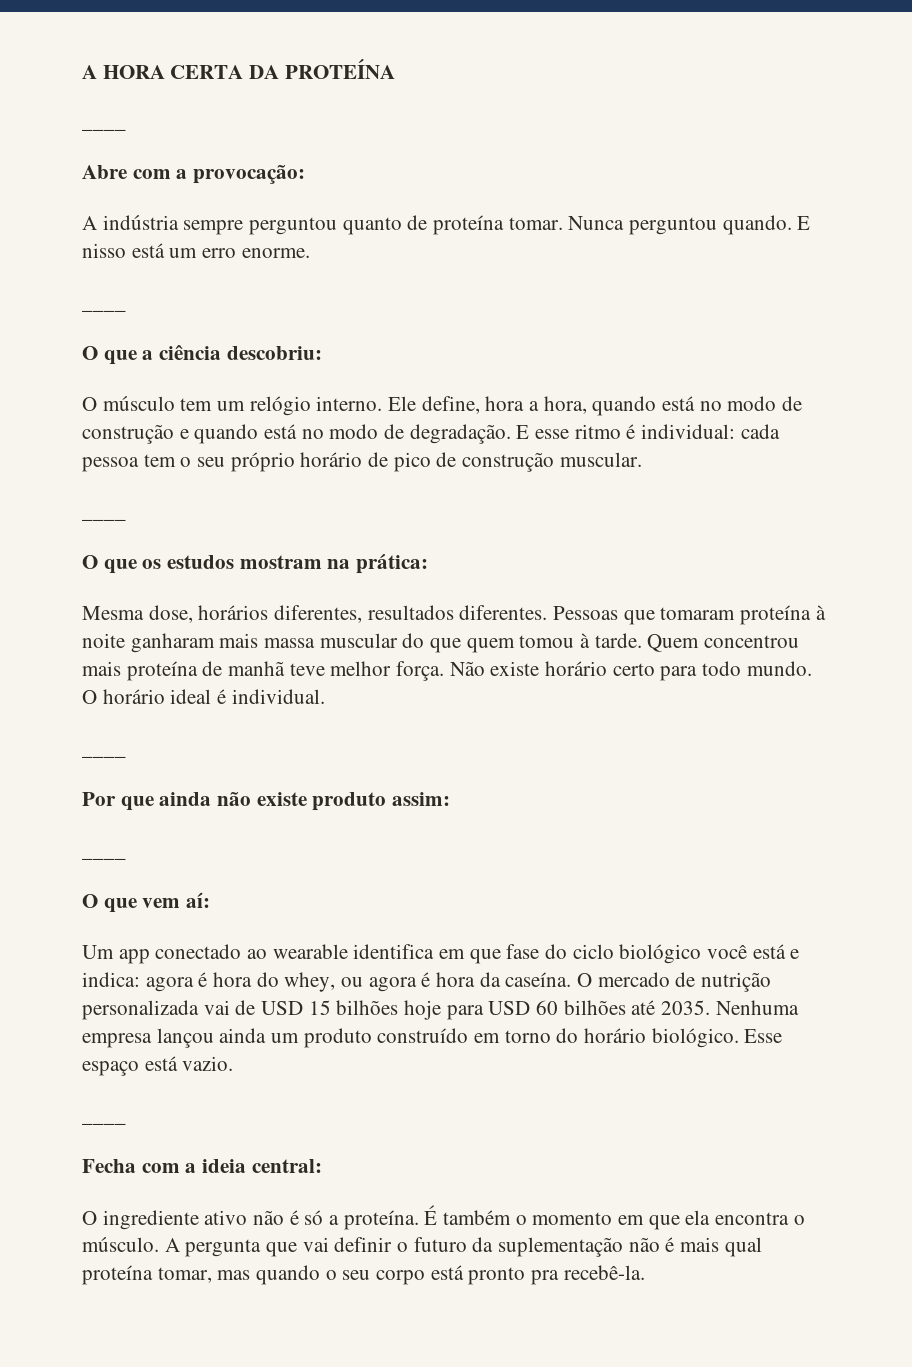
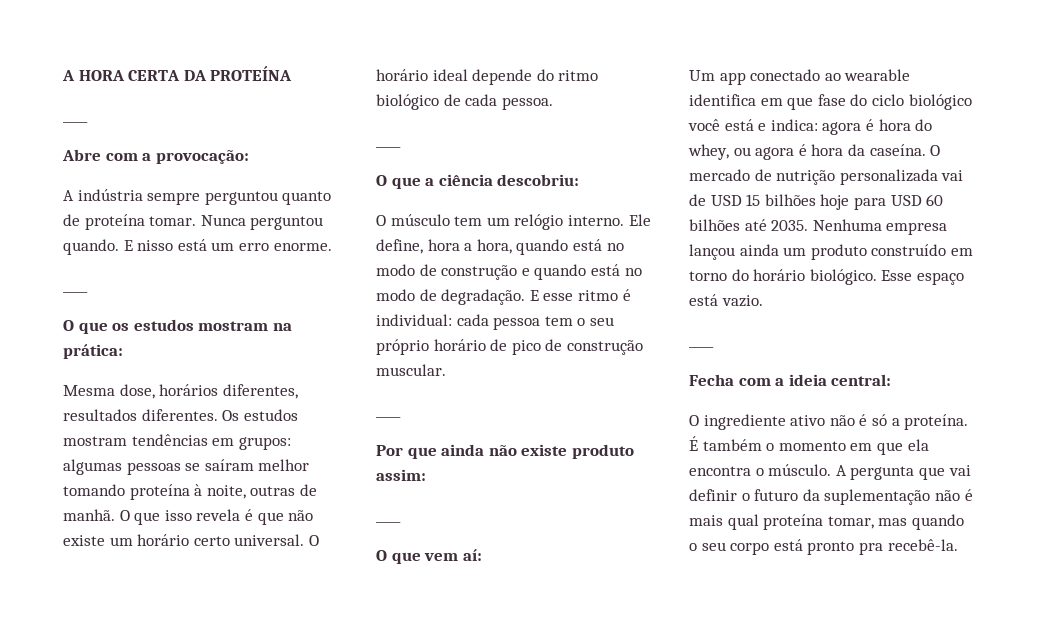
(126, 310) none -> [63,319,292,334] [63,344,123,359] [63,384,298,399] [63,409,298,421] [63,434,291,450] [63,459,310,475] [63,484,317,500] [63,509,314,525] [63,534,319,546] [376,69,599,85] [376,94,553,110] [376,146,401,148] // O que os estudos mostram na prática: // Mesma dose, horários diferentes, resultados diferentes. Os estudos mostram tendências em grupos: algumas pessoas se saíram melhor tomando proteína à noite, outras de manhã. O que isso revela é que não existe um horário certo universal. O horário ideal depende do ritmo biológico de cada pessoa. // ____
[82,553,429,574] [82,605,826,625] [82,633,800,653] [82,661,812,681] [82,689,325,704] [82,755,126,758] // O que os estudos mostram na prática: // Mesma dose, horários diferentes, resultados diferentes. Pessoas que tomaram proteína à noite ganharam mais massa muscular do que quem tomou à tarde. Quem concentrou mais proteína de manhã teve melhor força. Não existe horário certo para todo mundo. O horário ideal é individual. // ____ -> (401, 417) none

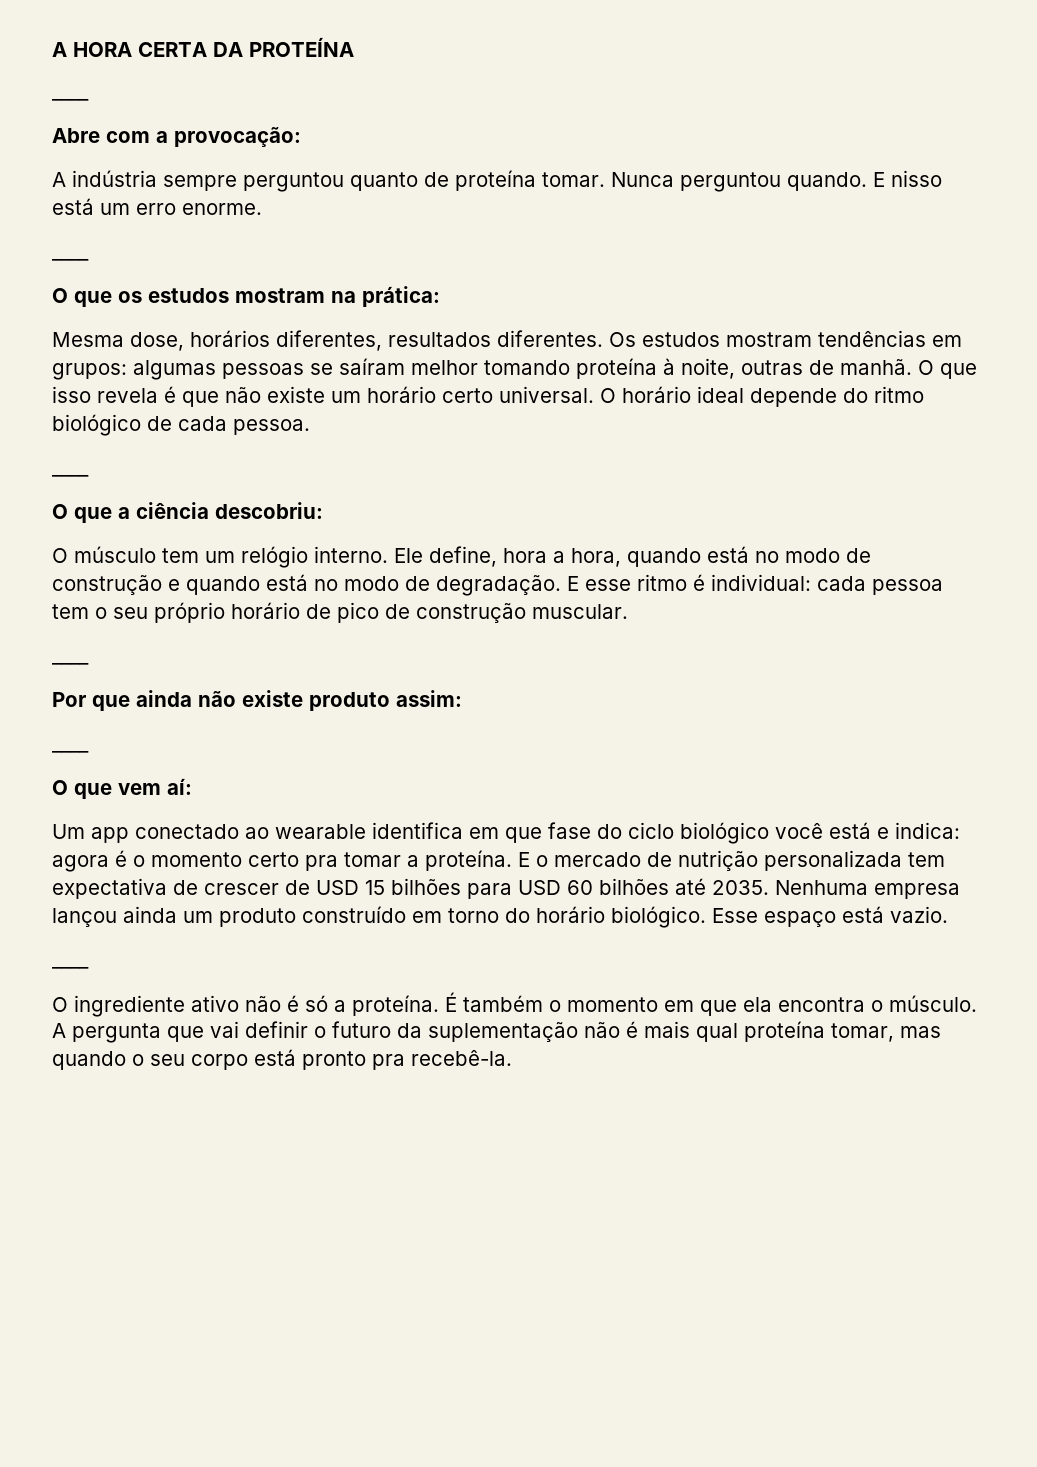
[878,119,933,131] [688,144,941,160] [689,169,964,185] hora do whey, ou agora é hora da caseína. O mercado de nutrição personalizada vai -> [133,850,945,871] [52,878,279,899] o momento certo pra tomar a proteína. E o mercado de nutrição personalizada tem expectativa de crescer
[820,194,850,210] hoje -> (461, 886) none
[689,374,892,386] // Fecha com a ideia central: -> (89, 968) none

